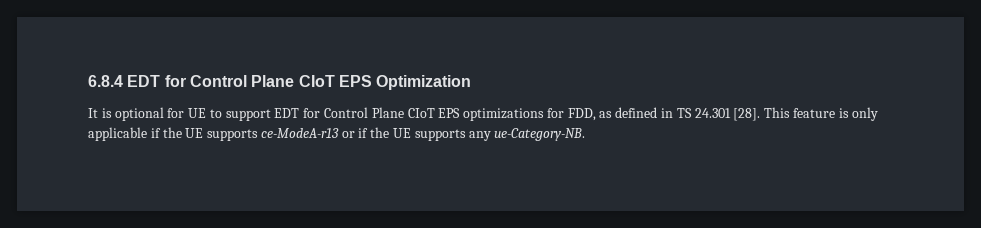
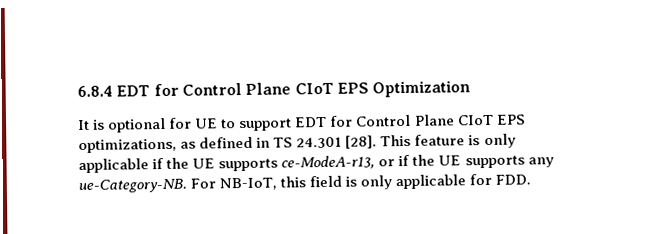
[463,108,596,121] optimizations for FDD, -> [78,138,177,154] optimizations,
[260,128,339,138] ce-ModeA-r13 -> [281,155,376,170] ce-ModeA-r13,
(586, 134) none -> [190,173,532,191] For NB-IoT, this field is only applicable for FDD.

